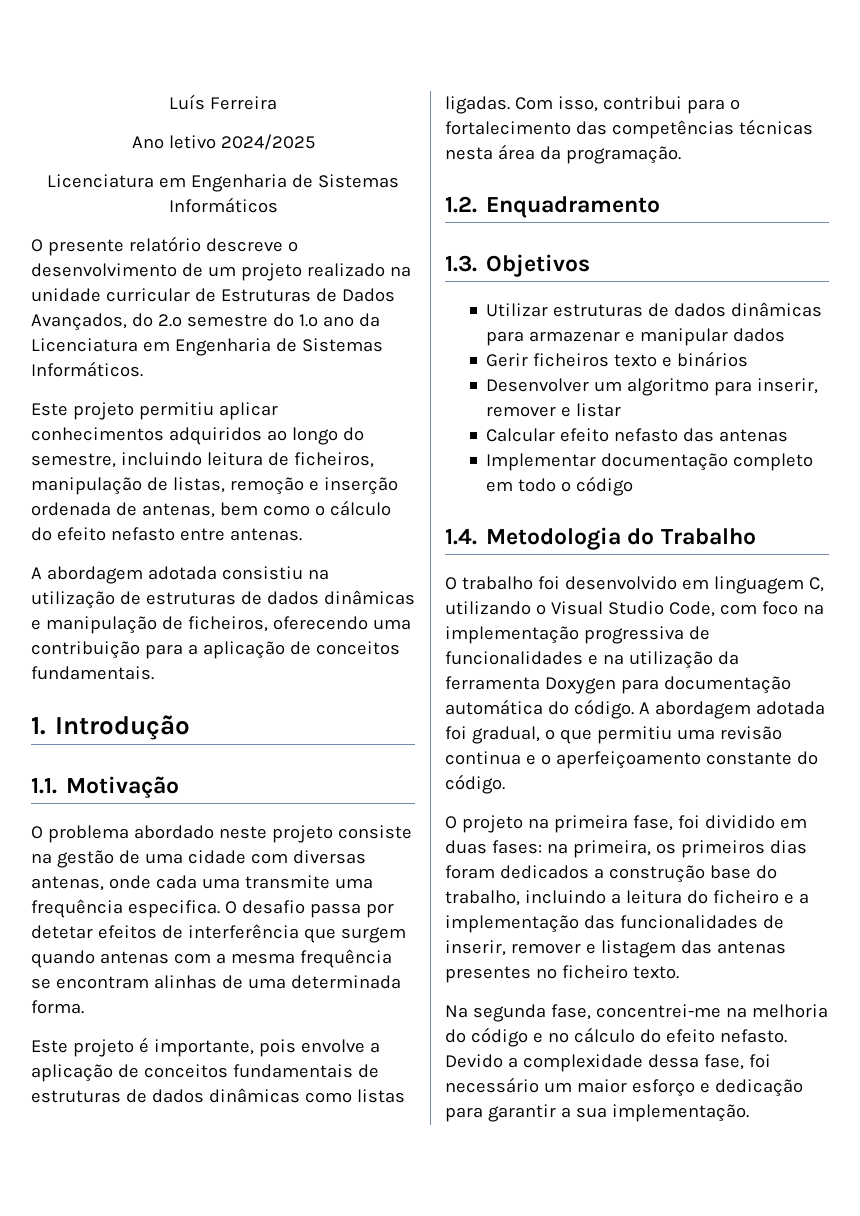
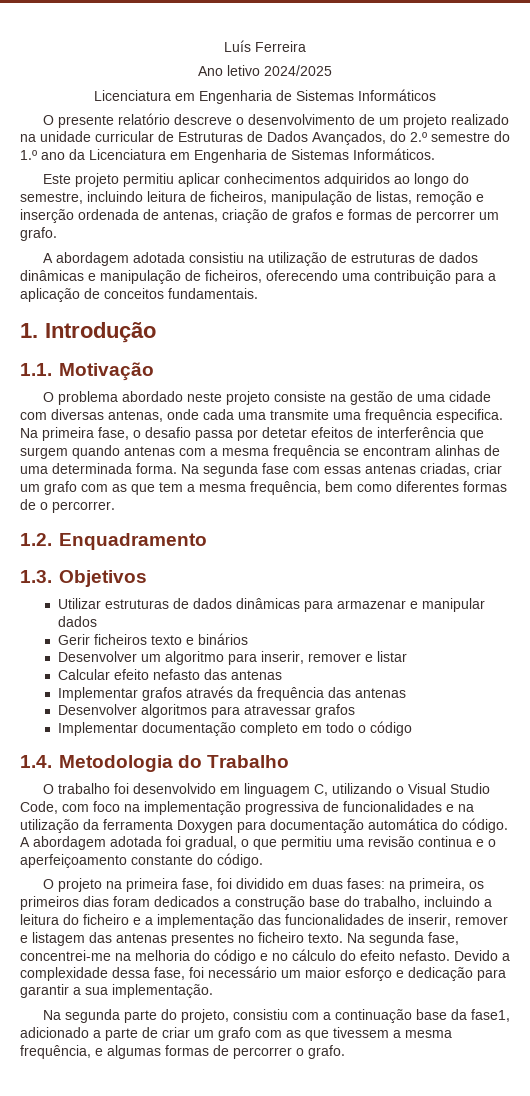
[219,500,391,516] [31,527,302,541] bem como o cálculo do efeito nefasto entre antenas. -> [222,209,499,223] [20,227,57,241] criação de grafos e formas de percorrer um grafo.
[224,901,237,914] O -> [20,427,141,441] Na primeira fase, o
[31,1037,380,1057] [31,1064,379,1082] [31,1088,405,1103] [445,96,740,114] [445,119,813,139] [445,144,681,164] // Este projeto é importante, pois envolve a aplicação de conceitos fundamentais de estruturas de dados dinâmicas como listas ligadas. Com isso, contribui para o fortalecimento das competências técnicas nesta área da programação. -> [181,463,502,477] [20,481,507,495] [20,499,115,513] Na segunda fase com essas antenas criadas, criar um grafo com as que tem a mesma frequência, bem como diferentes formas de o percorrer.
(789, 435) none -> [57,686,406,701] [57,704,355,718] // Implementar grafos através da frequência das antenas // Desenvolver algoritmos para atravessar grafos
(679, 972) // -> (343, 938) none
(749, 1113) none -> [42,1009,510,1023] [20,1027,452,1041] [20,1045,345,1059] // Na segunda parte do projeto, consistiu com a continuação base da fase1, adicionado a parte de criar um grafo com as que tivessem a mesma frequência, e algumas formas de percorrer o grafo.

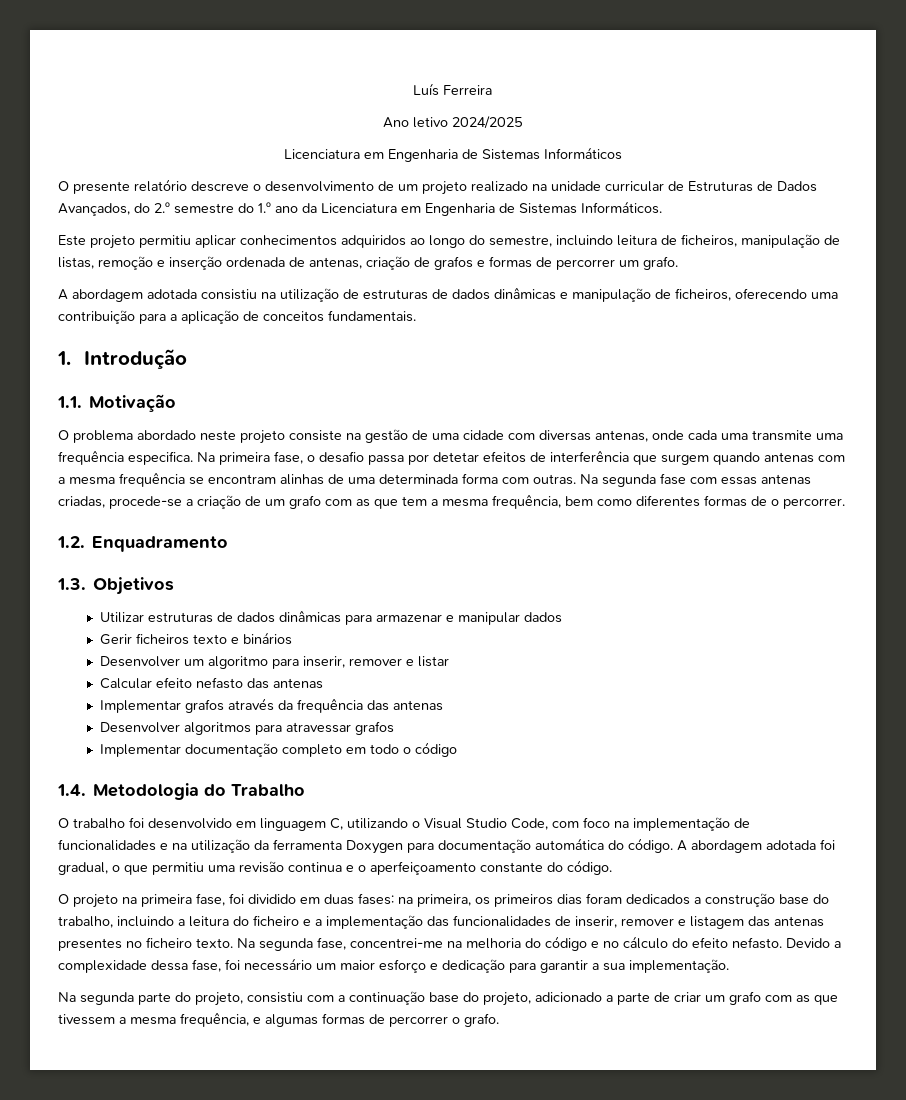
[136,463,177,474] forma. -> [462,473,576,485] forma com outras.
[474,463,502,474] criar -> [109,495,261,509] procede-se a criação de
[245,801,319,815] progressiva -> (730, 824) none
[450,1009,510,1022] da fase1, -> [463,992,531,1006] do projeto,

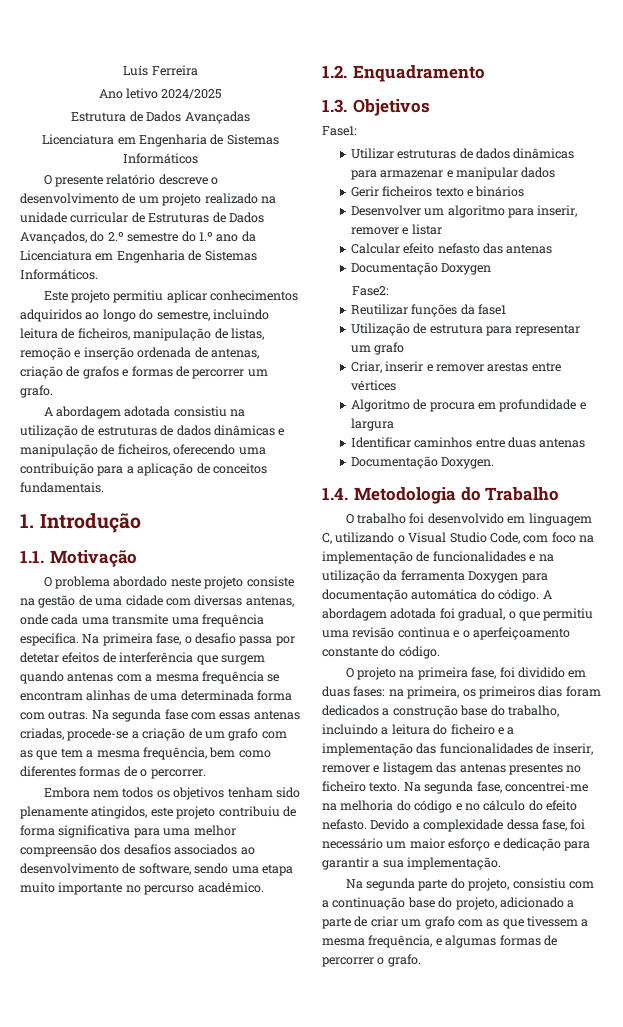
(523, 122) none -> [71,111,250,124] // Estrutura de Dados Avançadas
(845, 503) none -> [43,787,300,800] [20,806,296,819] [20,825,236,838] [20,844,255,857] [20,863,293,876] [20,882,264,895] // Embora nem todos os objetivos tenham sido plenamente atingidos, este projeto contribuiu de forma significativa para uma melhor compreensão dos desafios associados ao desenvolvimento de software, sendo uma etapa muito importante no percurso académico.
(175, 586) none -> [322,126,357,136] // Fase1:
[99,698,443,713] [99,721,394,735] [99,742,457,757] Implementar grafos através da frequência das antenas // Desenvolver algoritmos para atravessar grafos // Implementar documentação completo em todo o código -> [350,262,492,275] [352,286,390,296] [350,304,507,317] [350,323,581,336] [350,342,405,355] [350,361,561,373] [350,380,396,391] [350,399,586,412] [350,418,394,431] [350,437,586,448] [350,456,495,469] Documentação Doxygen // Fase2: // Reutilizar funções da fase1 // Utilização de estrutura para representar um grafo // Criar, inserir e remover arestas entre vértices // Algoritmo de procura em profundidade e largura // Identificar caminhos entre duas antenas // Documentação Doxygen.

